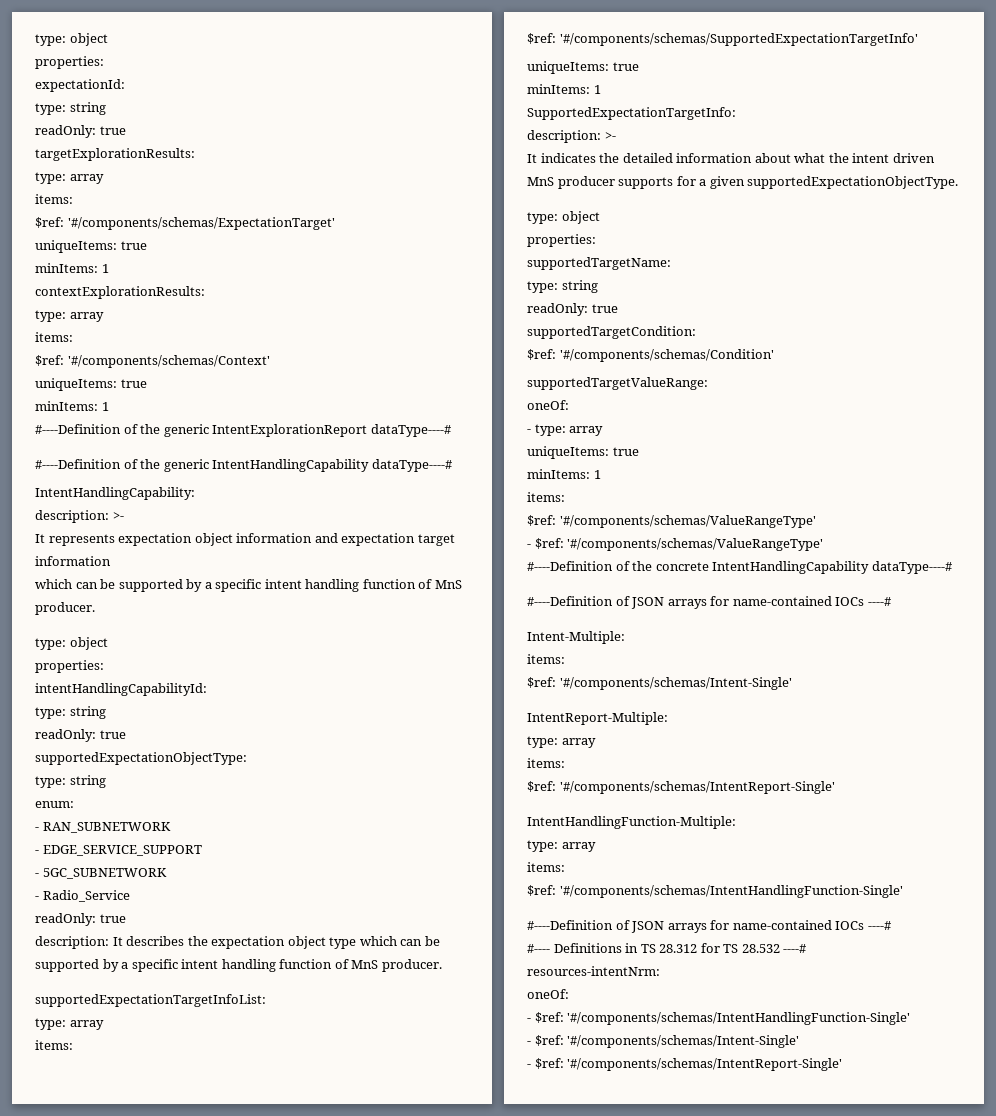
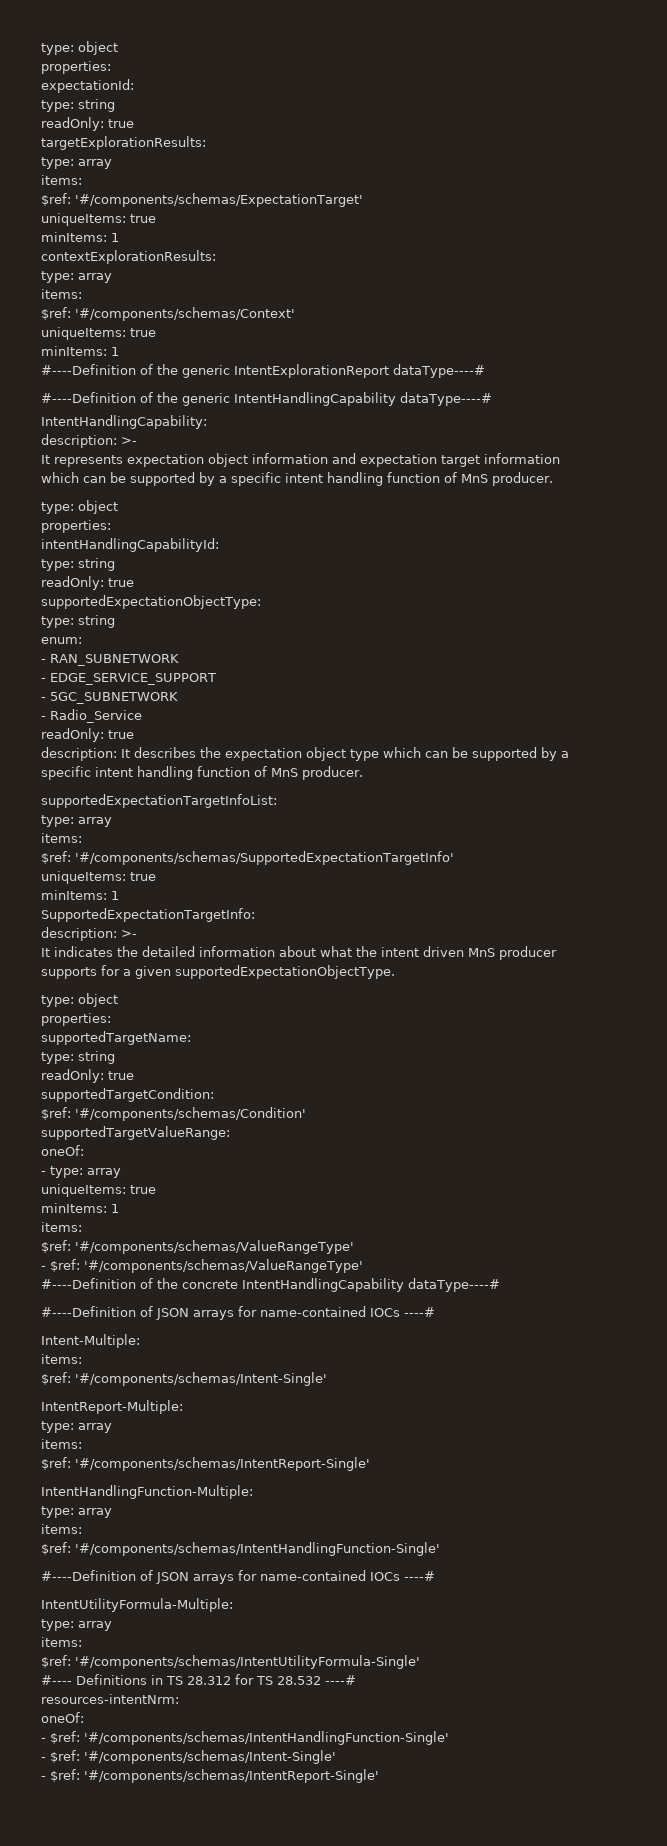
(891, 925) none -> [41,1598,233,1612] [41,1619,112,1631] [41,1637,82,1647] [41,1655,420,1669] // IntentUtilityFormula-Multiple: // type: array // items: // $ref: '#/components/schemas/IntentUtilityFormula-Single'

